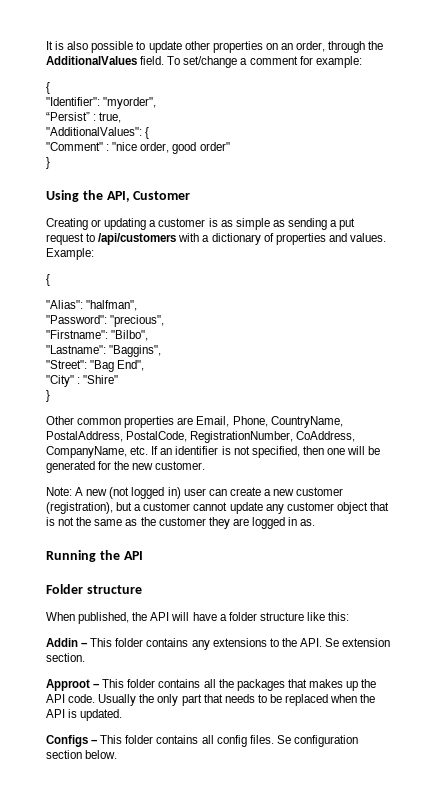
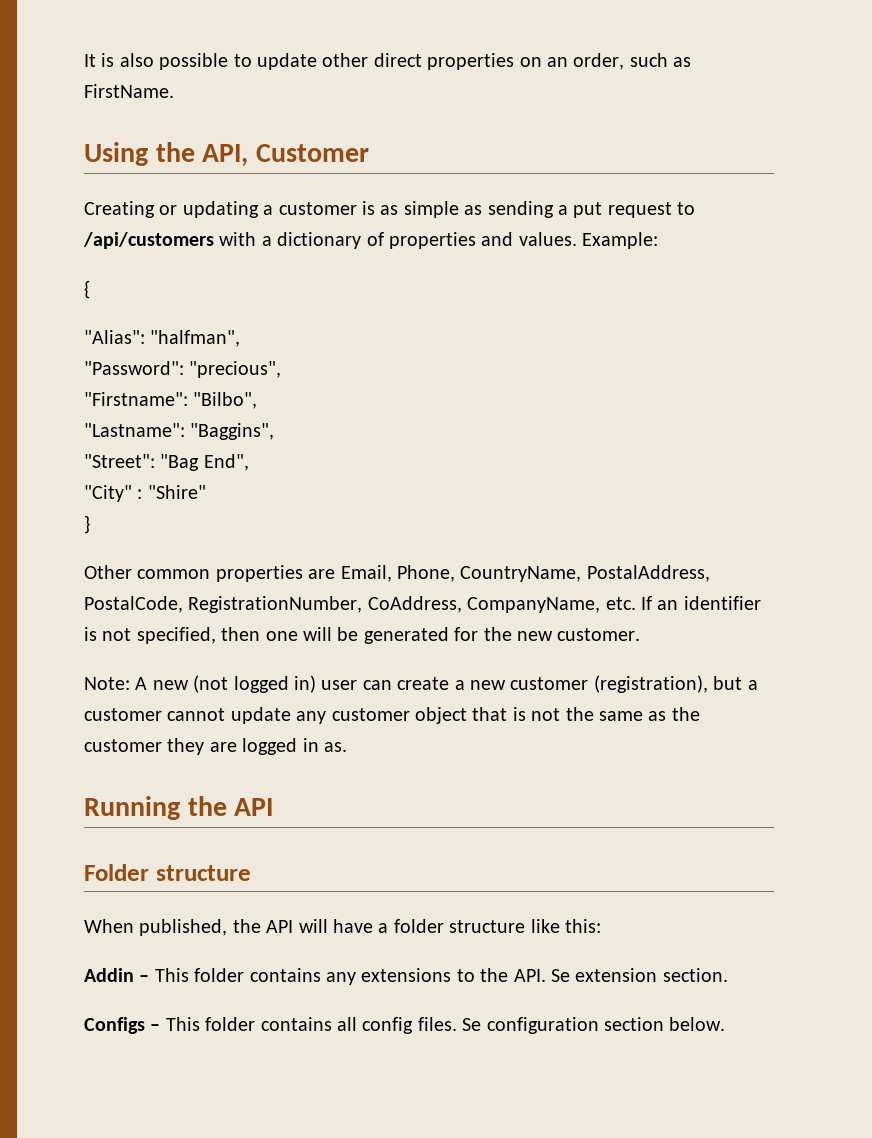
(210, 45) none -> [373,53,422,67] direct
[328,41,384,53] [46,56,362,68] [46,82,50,94] [46,97,157,109] [46,112,122,123] [46,127,150,139] [46,142,230,154] [46,157,50,169] through the AdditionalValues field. To set/change a comment for example: // { // "Identifier": "myorder", // “Persist” : true, // "AdditionalValues": { // "Comment" : "nice order, good order" // } -> [629,53,692,67] [84,84,174,98] such as FirstName.
[46,679,377,691] [46,694,376,706] [46,709,123,721] // Approot – This folder contains all the packages that makes up the API code. Usually the only part that needs to be replaced when the API is updated. -> (728, 975) none

